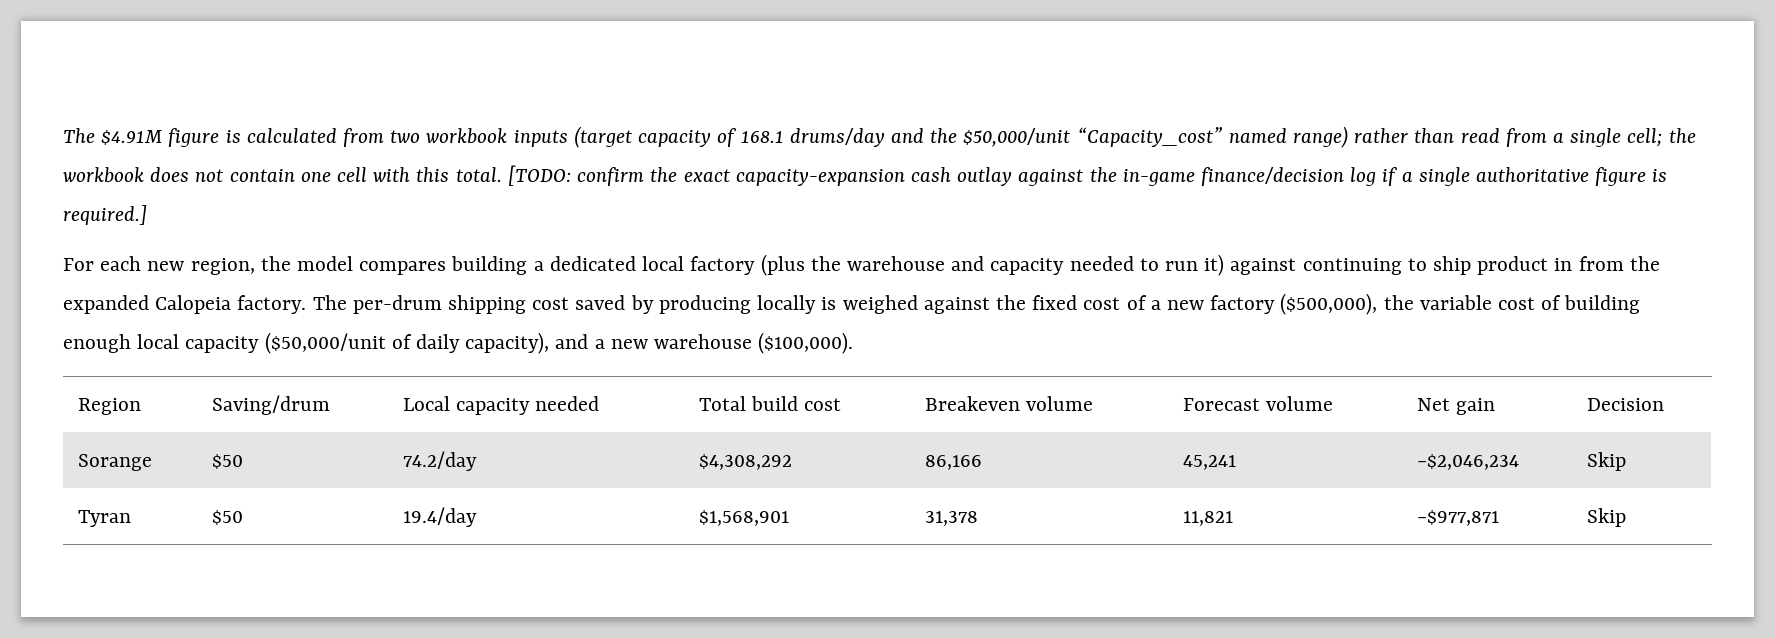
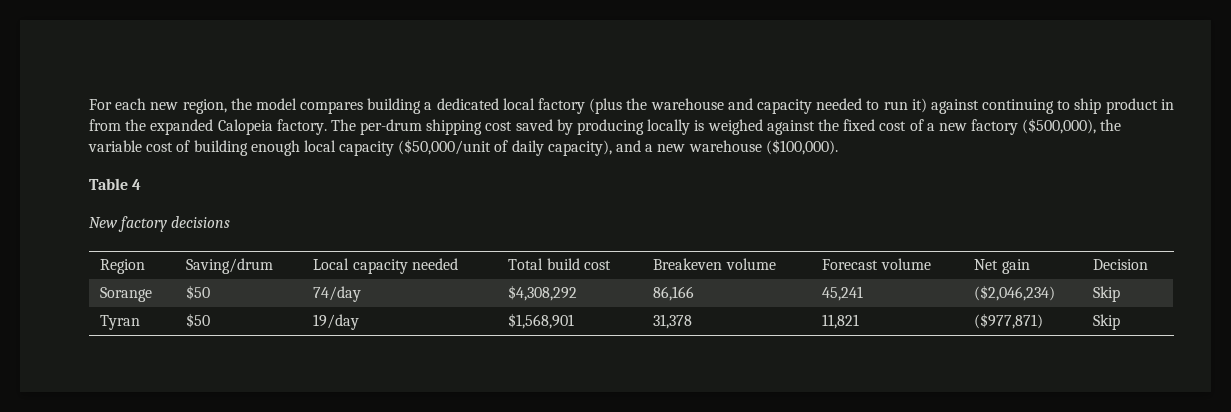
[63,126,1696,148] [63,165,1668,186] [63,205,147,225] The $4.91M figure is calculated from two workbook inputs (target capacity of 168.1 drums/day and the $50,000/unit “Capacity_cost” named range) rather than read from a single cell; the workbook does not contain one cell with this total. [TODO: confirm the exact capacity-expansion cash outlay against the in-game finance/decision log if a single authoritative figure is required.] // -> (89, 104) none
(854, 343) none -> [89,178,142,190] [89,216,231,232] // Table 4 // New factory decisions
[402,451,477,471] 74.2/day -> [313,286,362,302] 74/day
[1416,454,1519,470] −$2,046,234 -> [974,285,1056,301] ($2,046,234)
[402,507,477,527] 19.4/day -> [313,314,360,330] 19/day
[1416,510,1499,526] −$977,871 -> [974,313,1044,329] ($977,871)

